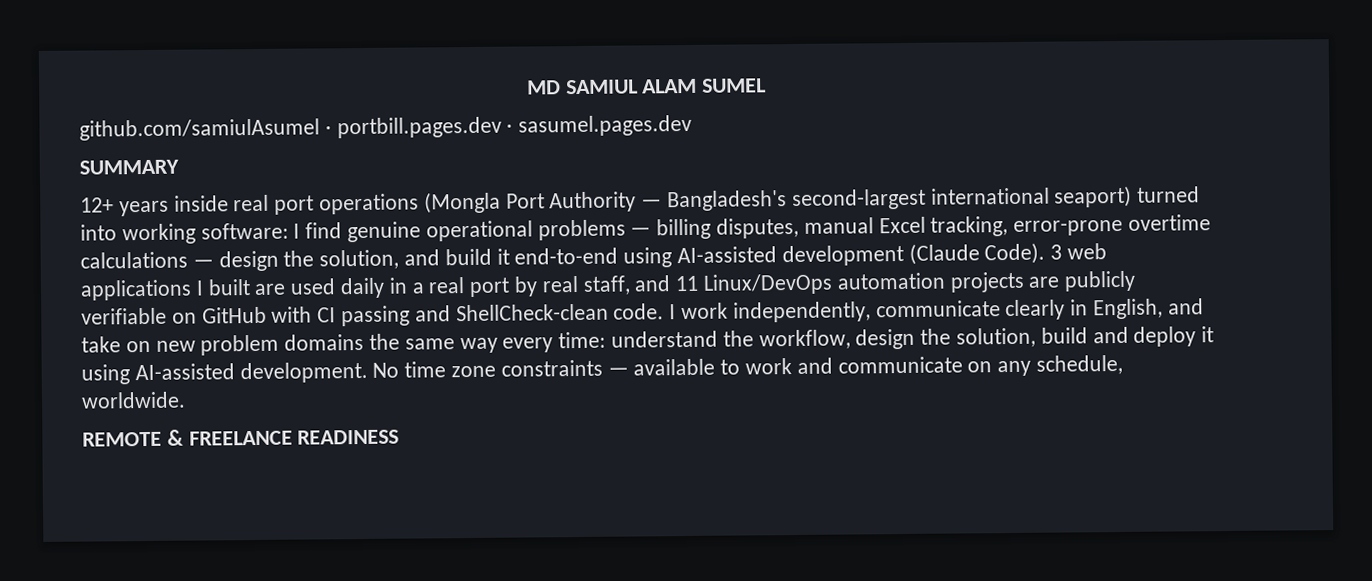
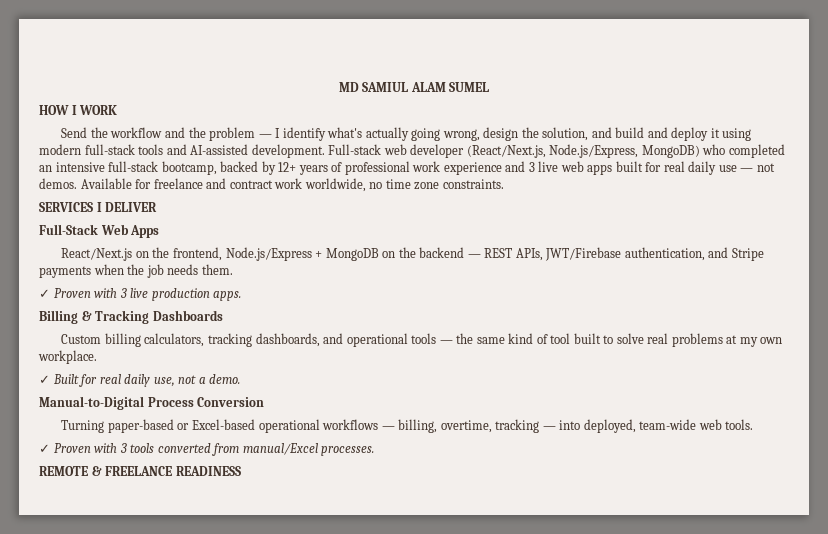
[79,114,693,141] [79,159,179,175] [80,185,1201,217] [80,214,1212,245] [80,251,214,269] github.com/samiulAsumel · portbill.pages.dev · sasumel.pages.dev // SUMMARY // 12+ years inside real port operations (Mongla Port Authority — Bangladesh's second-largest international seaport) turned into working software: I find genuine operational problems — billing disputes, manual Excel tracking, error-prone overtime calculations — -> [39,105,118,115] [61,127,480,141] HOW I WORK // Send the workflow and the problem — I identify what's actually going wrong,
[496,242,1108,268] [80,270,1137,301] [81,298,1204,327] [81,326,1215,356] [81,354,1124,385] [81,391,186,409] it end-to-end using AI-assisted development (Claude Code). 3 web applications I built are used daily in a real port by real staff, and 11 Linux/DevOps automation projects are publicly verifiable on GitHub with CI passing and ShellCheck-clean code. I work independently, communicate clearly in English, and take on new problem domains the same way every time: understand the workflow, design the solution, build and deploy it using AI-assisted development. No time zone constraints — available to work and communicate on any schedule, worldwide. -> [647,127,752,141] [39,144,785,158] [39,161,775,175] [39,178,504,192] [39,202,158,212] [39,224,160,238] [61,247,764,261] [39,264,233,278] [39,288,242,301] [39,310,223,324] [61,333,783,347] [38,350,97,364] [39,374,241,387] [39,396,265,410] [61,419,754,433] [39,443,375,456] and deploy it using modern full-stack tools and AI-assisted development. Full-stack web developer (React/Next.js, Node.js/Express, MongoDB) who completed an intensive full-stack bootcamp, backed by 12+ years of professional work experience and 3 live web apps built for real daily use — not demos. Available for freelance and contract work worldwide, no time zone constraints. // SERVICES I DELIVER // Full-Stack Web Apps // React/Next.js on the frontend, Node.js/Express + MongoDB on the backend — REST APIs, JWT/Firebase authentication, and Stripe payments when the job needs them. // ✓ Proven with 3 live production apps. // Billing & Tracking Dashboards // Custom billing calculators, tracking dashboards, and operational tools — the same kind of tool built to solve real problems at my own workplace. // ✓ Built for real daily use, not a demo. // Manual-to-Digital Process Conversion // Turning paper-based or Excel-based operational workflows — billing, overtime, tracking — into deployed, team-wide web tools. // ✓ Proven with 3 tools converted from manual/Excel processes.

